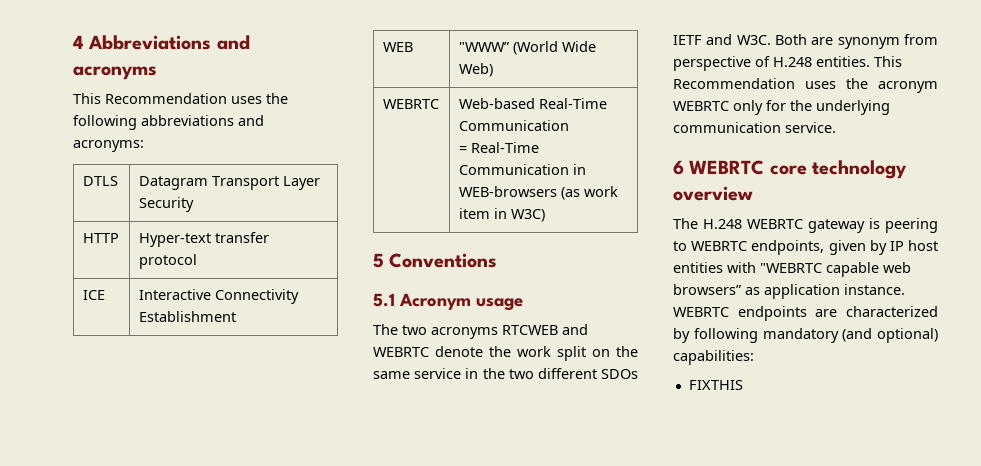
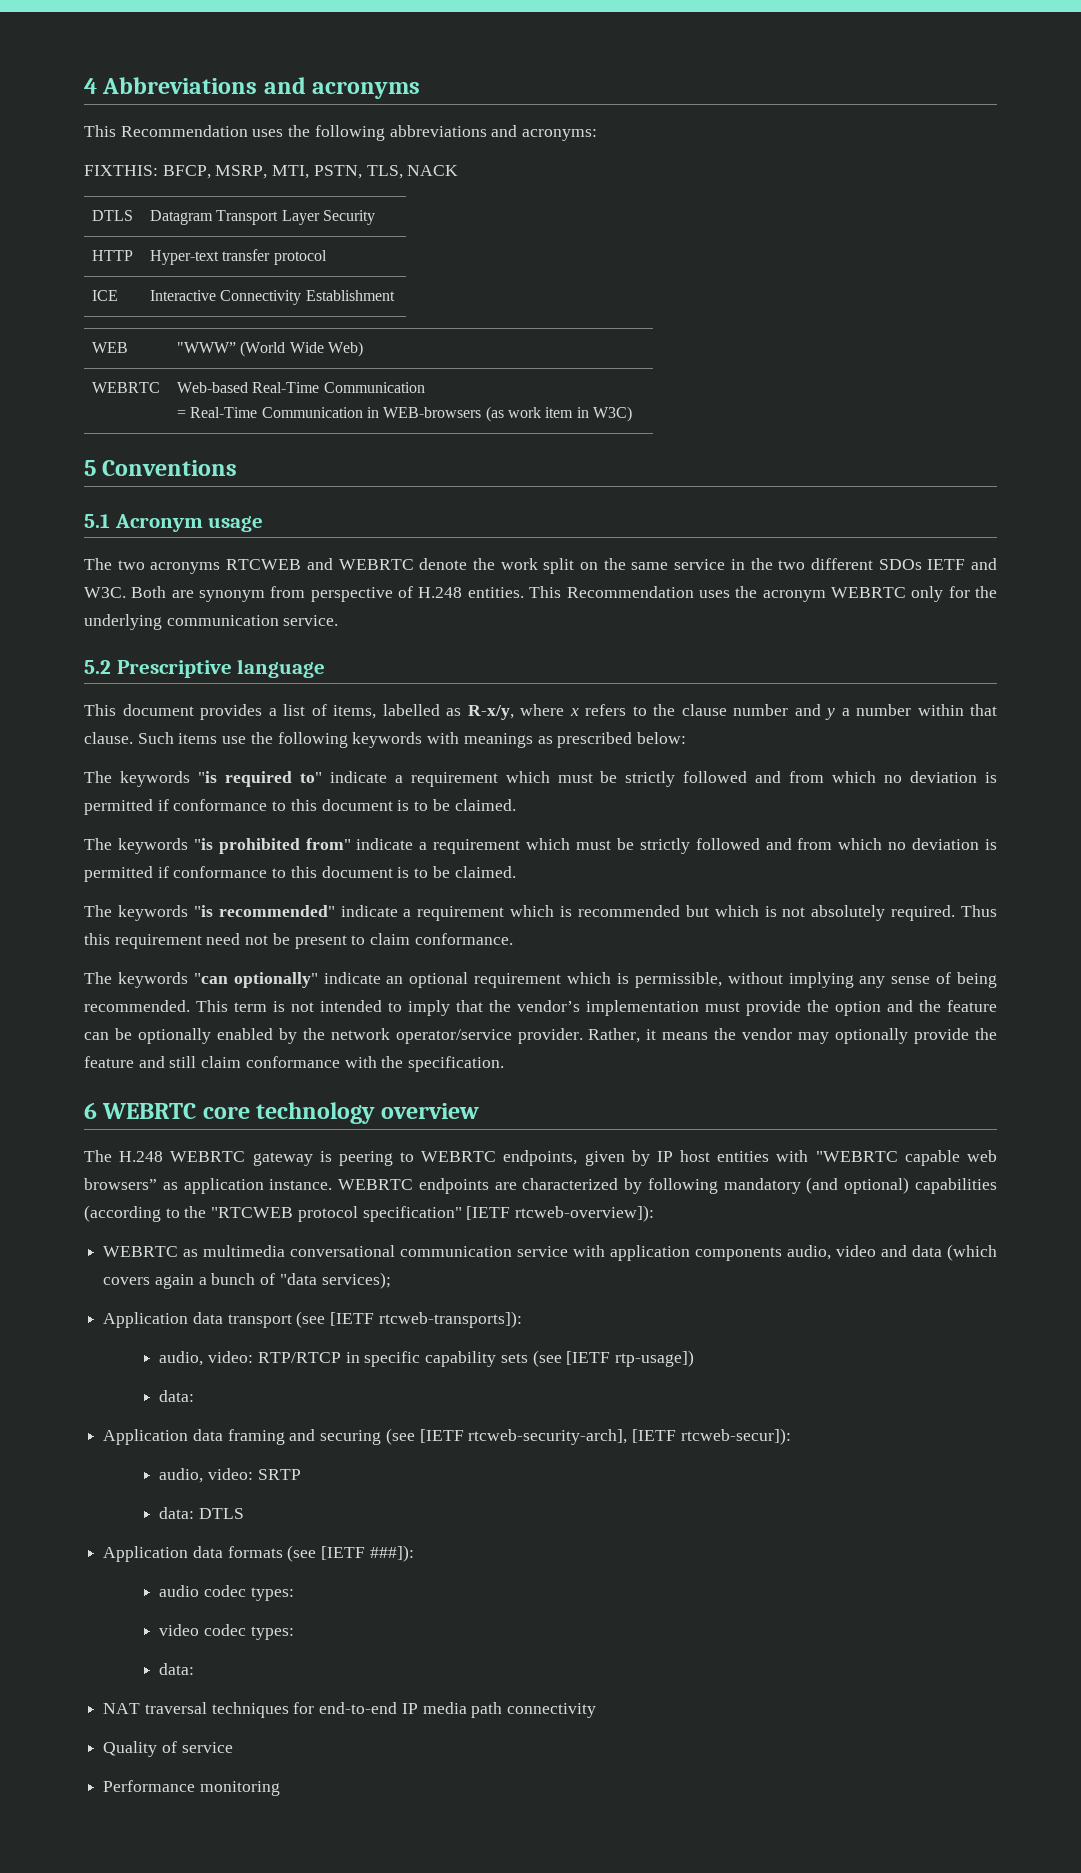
(144, 146) none -> [84,165,459,179] // FIXTHIS: BFCP, MSRP, MTI, PSTN, TLS, NACK
(836, 127) none -> [84,659,326,678] [84,704,997,720] [84,732,686,748] [84,771,998,787] [84,799,516,815] [84,838,998,854] [84,866,516,882] [84,905,997,921] [84,933,513,949] [84,972,997,988] [84,1000,997,1016] [84,1028,998,1044] [84,1056,505,1072] // 5.2 Prescriptive language // This document provides a list of items, labelled as R-x/y, where x refers to the clause number and y a number within that clause. Such items use the following keywords with meanings as prescribed below: // The keywords "is required to" indicate a requirement which must be strictly followed and from which no deviation is permitted if conformance to this document is to be claimed. // The keywords "is prohibited from" indicate a requirement which must be strictly followed and from which no deviation is permitted if conformance to this document is to be claimed. // The keywords "is recommended" indicate a requirement which is recommended but which is not absolutely required. Thus this requirement need not be present to claim conformance. // The keywords "can optionally" indicate an optional requirement which is permissible, without implying any sense of being recommended. This term is not intended to imply that the vendor’s implementation must provide the option and the feature can be optionally enabled by the network operator/service provider. Rather, it means the vendor may optionally provide the feature and still claim conformance with the specification.
[673,350,754,365] [688,380,743,390] capabilities: // FIXTHIS -> [914,1178,997,1194] [84,1205,655,1222] [103,1244,998,1261] [103,1272,391,1289] [103,1311,522,1328] [159,1350,695,1367] [159,1390,195,1402] [103,1428,791,1445] [159,1468,301,1483] [159,1507,245,1519] [103,1545,414,1562] [159,1585,294,1601] [159,1624,294,1640] [159,1663,195,1675] [103,1702,597,1718] [103,1741,233,1757] [103,1780,280,1796] capabilities (according to the "RTCWEB protocol specification" [IETF rtcweb-overview]): // WEBRTC as multimedia conversational communication service with application components audio, video and data (which covers again a bunch of "data services); // Application data transport (see [IETF rtcweb-transports]): // audio, video: RTP/RTCP in specific capability sets (see [IETF rtp-usage]) // data: // Application data framing and securing (see [IETF rtcweb-security-arch], [IETF rtcweb-secur]): // audio, video: SRTP // data: DTLS // Application data formats (see [IETF ###]): // audio codec types: // video codec types: // data: // NAT traversal techniques for end-to-end IP media path connectivity // Quality of service // Performance monitoring

